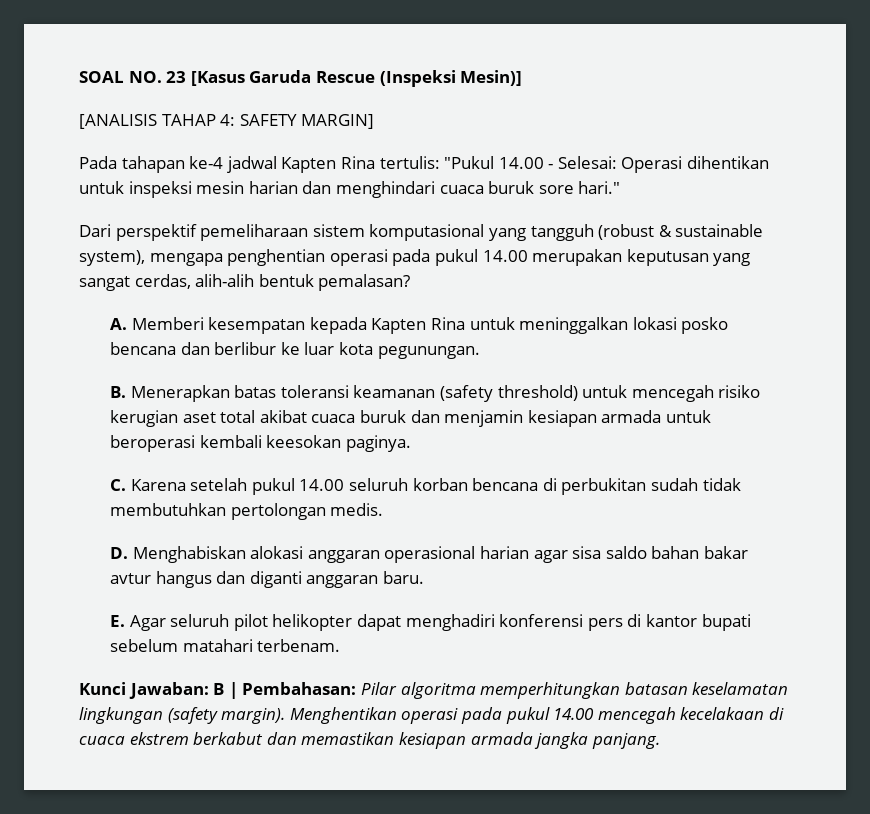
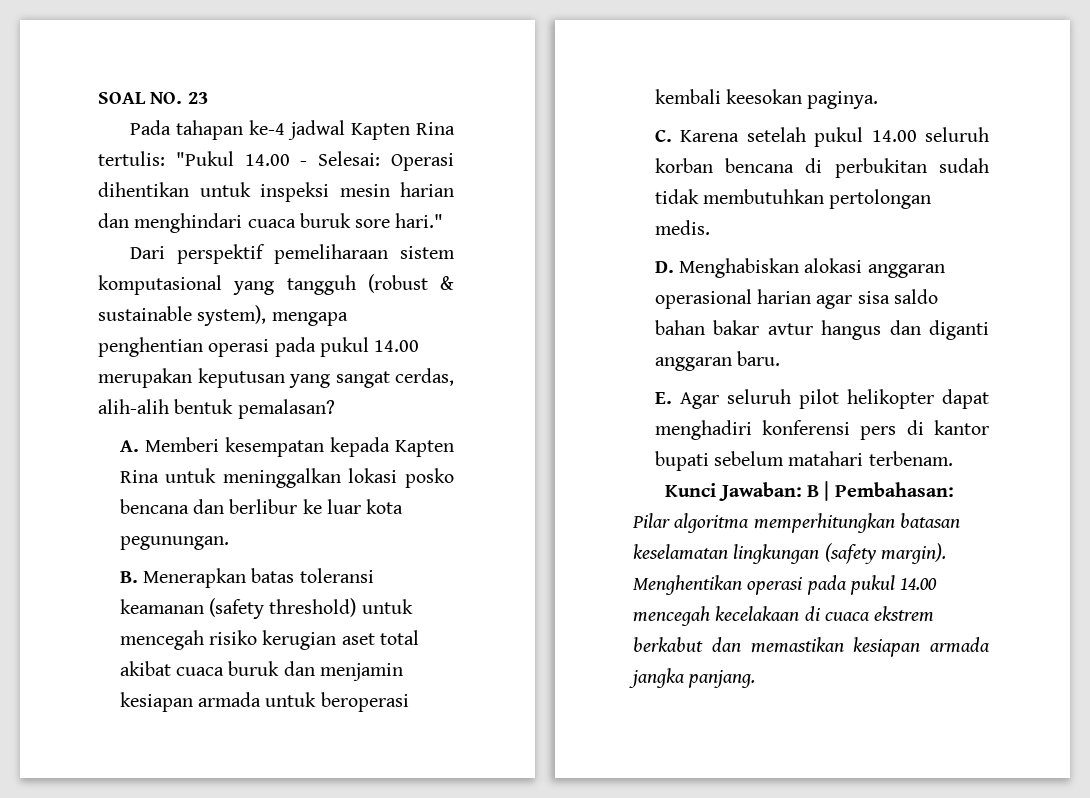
[190,70,523,87] [79,114,375,129] [Kasus Garuda Rescue (Inspeksi Mesin)] // [ANALISIS TAHAP 4: SAFETY MARGIN] -> (208, 98) none

